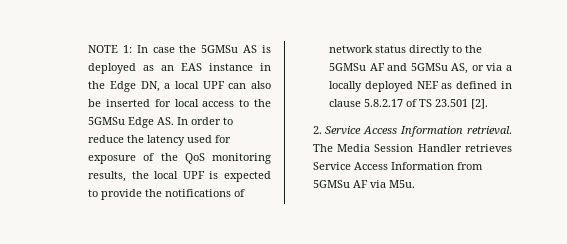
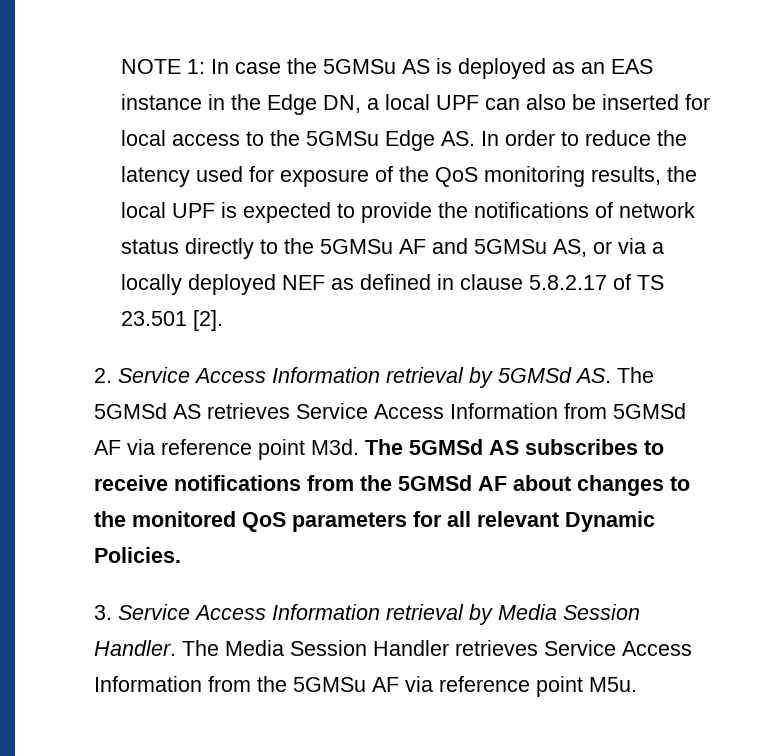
[467,126,512,135] retrieval. -> [385,367,654,388] [93,403,686,419] [93,439,664,460] [93,475,690,496] [93,511,655,532] [93,547,181,563] [93,604,640,625] [93,640,176,656] retrieval by 5GMSd AS. The 5GMSd AS retrieves Service Access Information from 5GMSd AF via reference point M3d. The 5GMSd AS subscribes to receive notifications from the 5GMSd AF about changes to the monitored QoS parameters for all relevant Dynamic Policies. // 3. Service Access Information retrieval by Media Session Handler.
(483, 166) none -> [256,676,287,692] the
(386, 184) none -> [438,676,583,697] reference point

